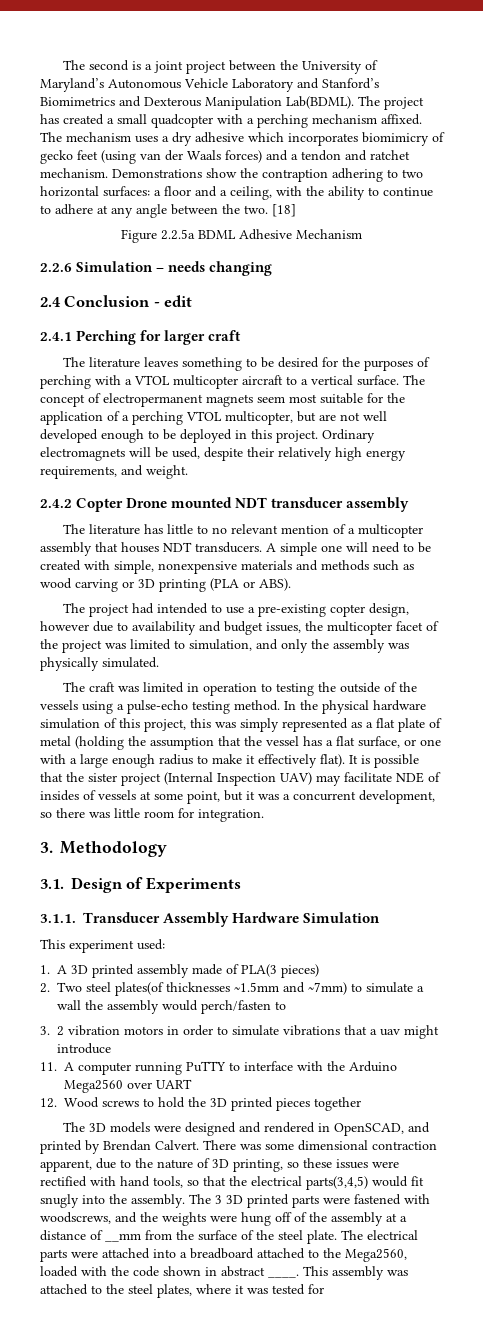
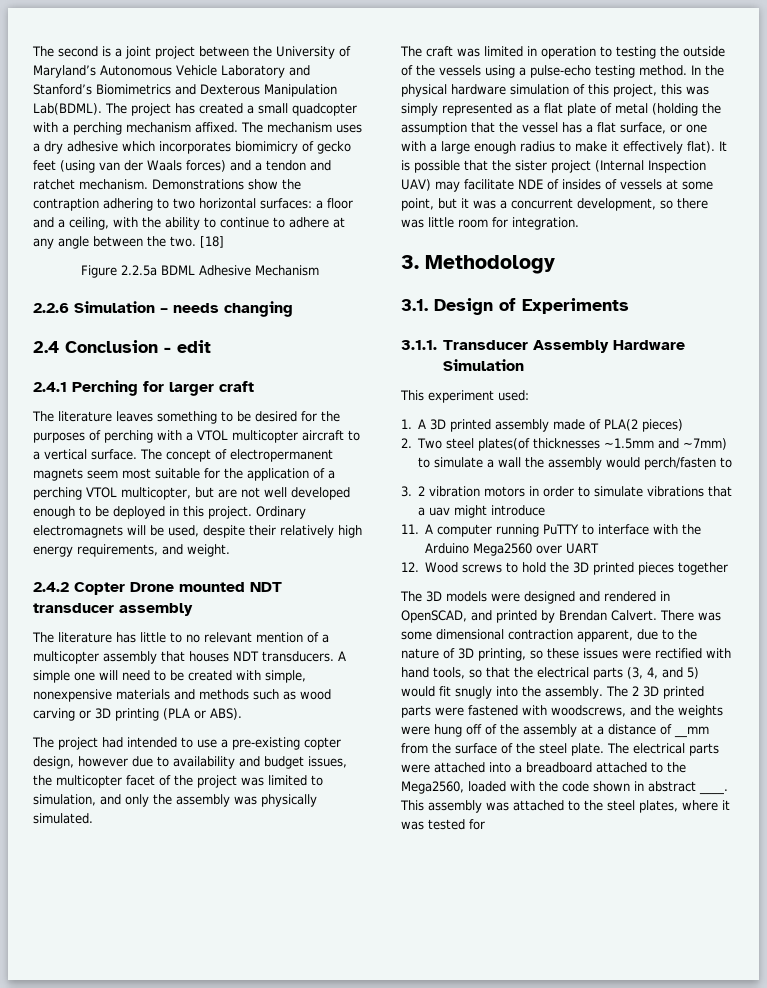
[241,964,278,977] PLA(3 -> [604,419,639,431] PLA(2
[306,1176,368,1190] parts(3,4,5) -> [593,667,699,680] parts (3, 4, and 5)
[215,1195,222,1204] 3 -> [631,686,639,696] 2

